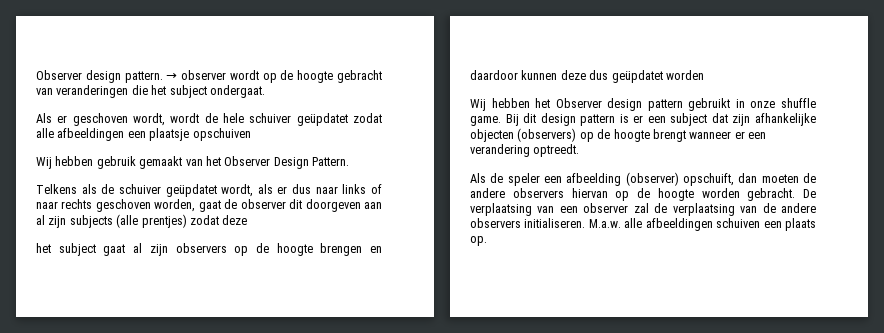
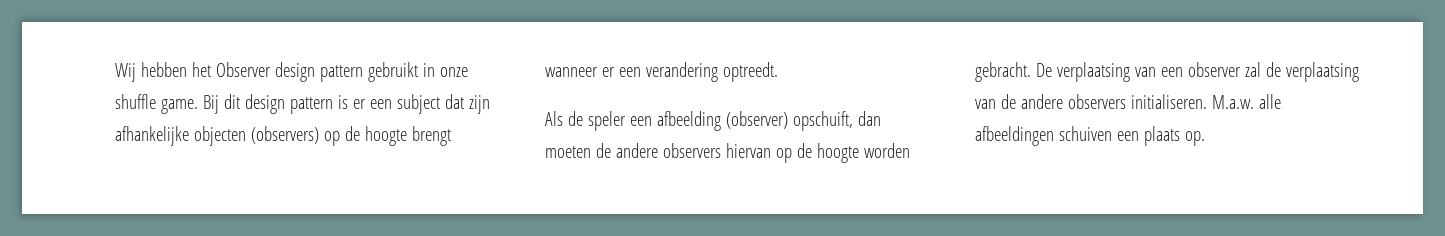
[36,70,382,83] [36,85,265,98] [36,113,382,126] [36,128,251,141] [36,156,349,169] [36,184,382,197] [36,199,383,212] [36,214,248,228] [36,243,382,256] [470,70,704,83] Observer design pattern. → observer wordt op de hoogte gebracht van veranderingen die het subject ondergaat. // Als er geschoven wordt, wordt de hele schuiver geüpdatet zodat alle afbeeldingen een plaatsje opschuiven // Wij hebben gebruik gemaakt van het Observer Design Pattern. // Telkens als de schuiver geüpdatet wordt, als er dus naar links of naar rechts geschoven worden, gaat de observer dit doorgeven aan al zijn subjects (alle prentjes) zodat deze // het subject gaat al zijn observers op de hoogte brengen en daardoor kunnen deze dus geüpdatet worden // -> (115, 72) none

